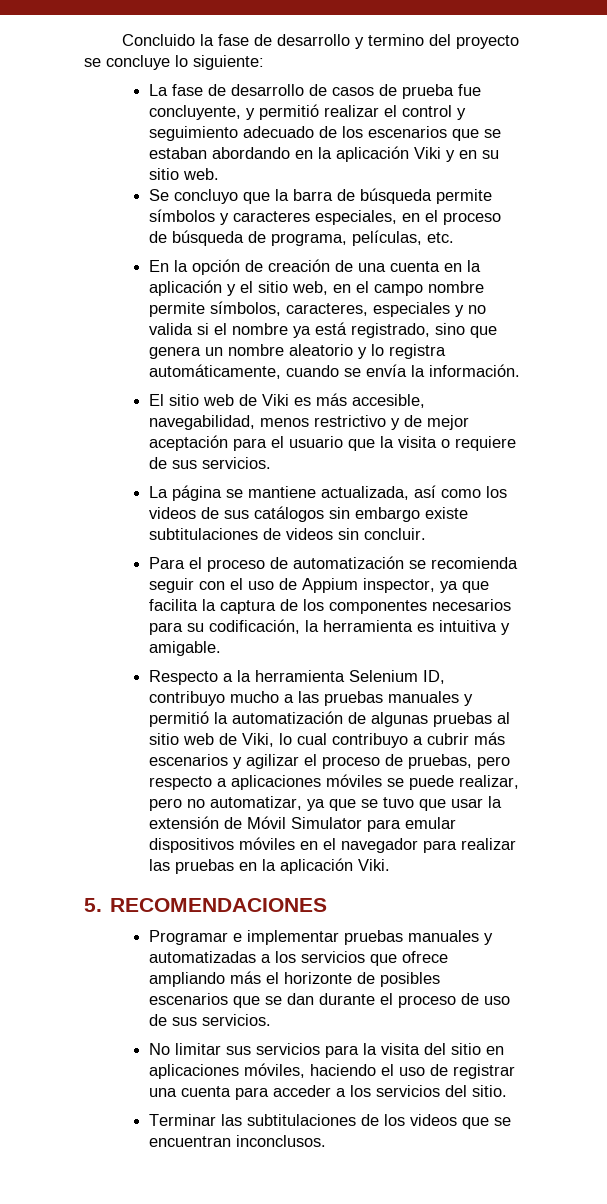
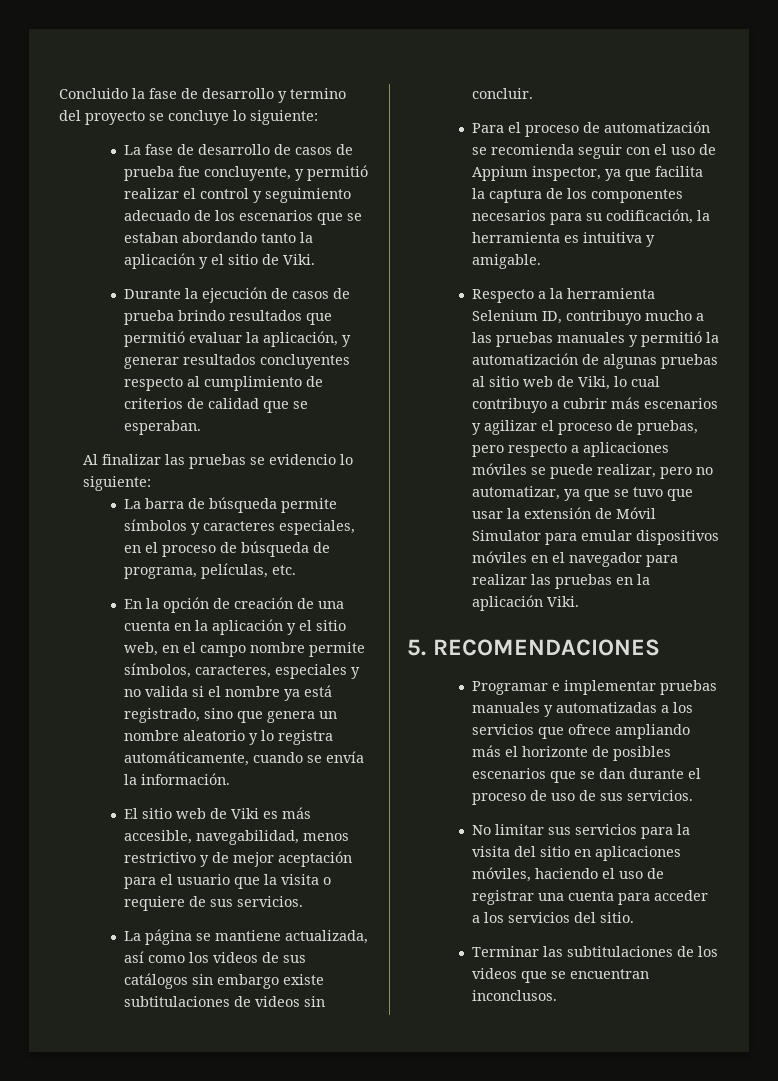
[294,146,499,162] [148,168,219,180] [148,189,289,204] en la aplicación Viki y en su sitio web. // Se concluyo que la -> [260,232,313,243] [123,253,315,269] [123,287,350,303] [123,310,332,325] [123,331,351,347] [123,354,350,369] [123,376,323,391] [123,398,308,413] [123,420,201,435] [83,454,354,469] [83,476,152,491] [123,499,141,509] tanto la aplicación y el sitio de Viki. // Durante la ejecución de casos de prueba brindo resultados que permitió evaluar la aplicación, y generar resultados concluyentes respecto al cumplimiento de criterios de calidad que se esperaban. // Al finalizar las pruebas se evidencio lo siguiente: // La

